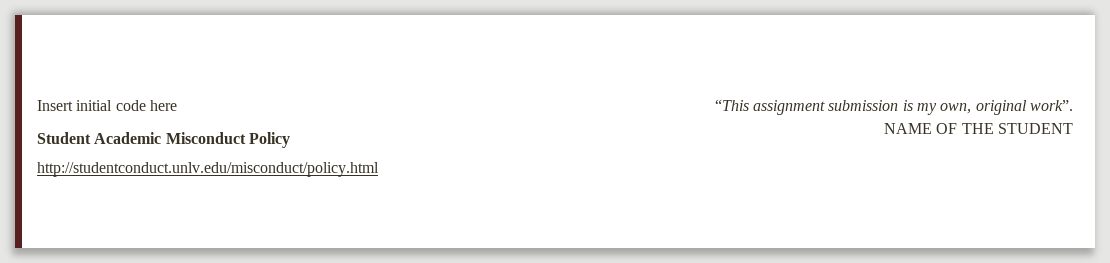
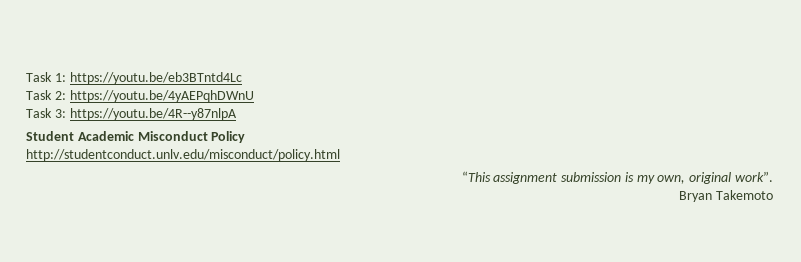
[37,100,177,111] Insert initial code here -> [26,72,242,84] [26,90,254,102] [26,108,237,120] Task 1: https://youtu.be/eb3BTntd4Lc // Task 2: https://youtu.be/4yAEPqhDWnU // Task 3: https://youtu.be/4R--y87nlpA
[884,123,1073,134] NAME OF THE STUDENT -> [679,190,773,202] Bryan Takemoto

